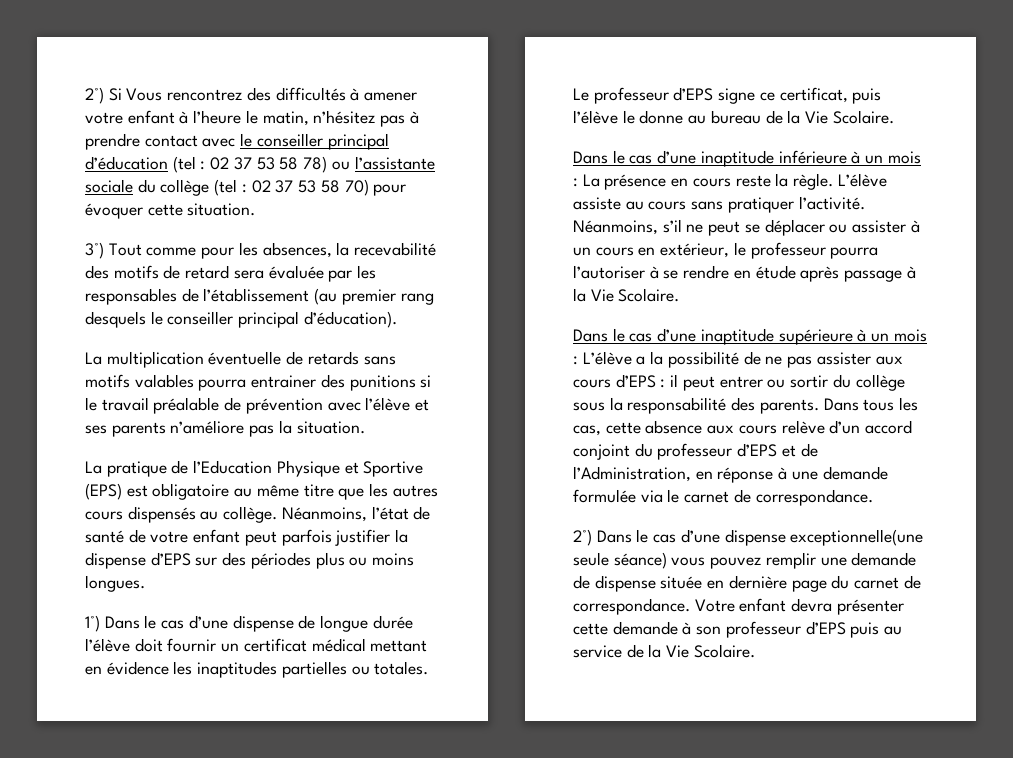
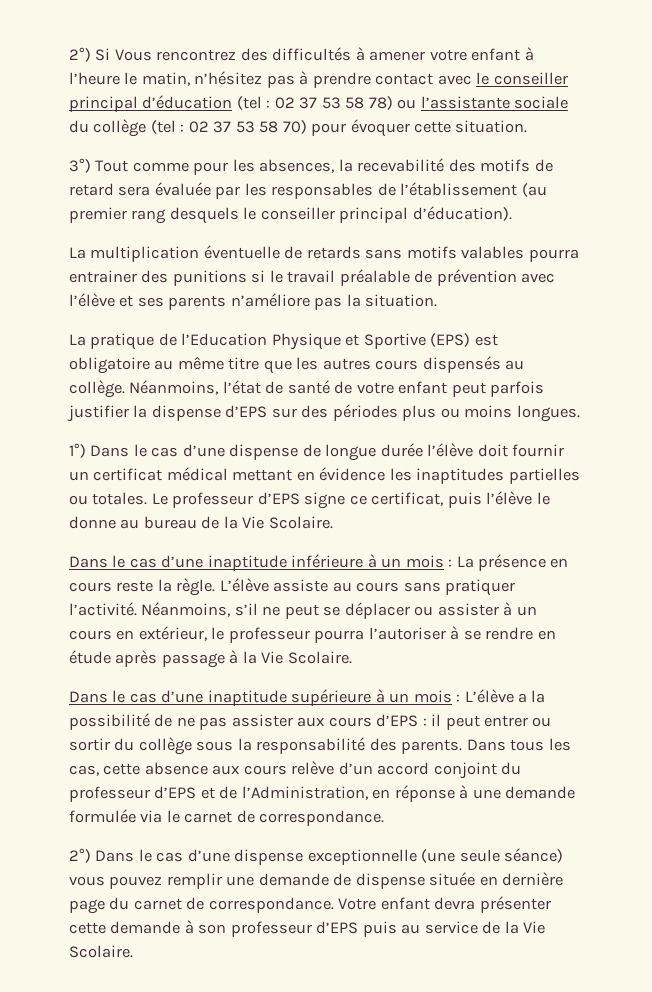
[790,529,924,546] exceptionnelle(une -> [307,849,456,865] exceptionnelle (une

